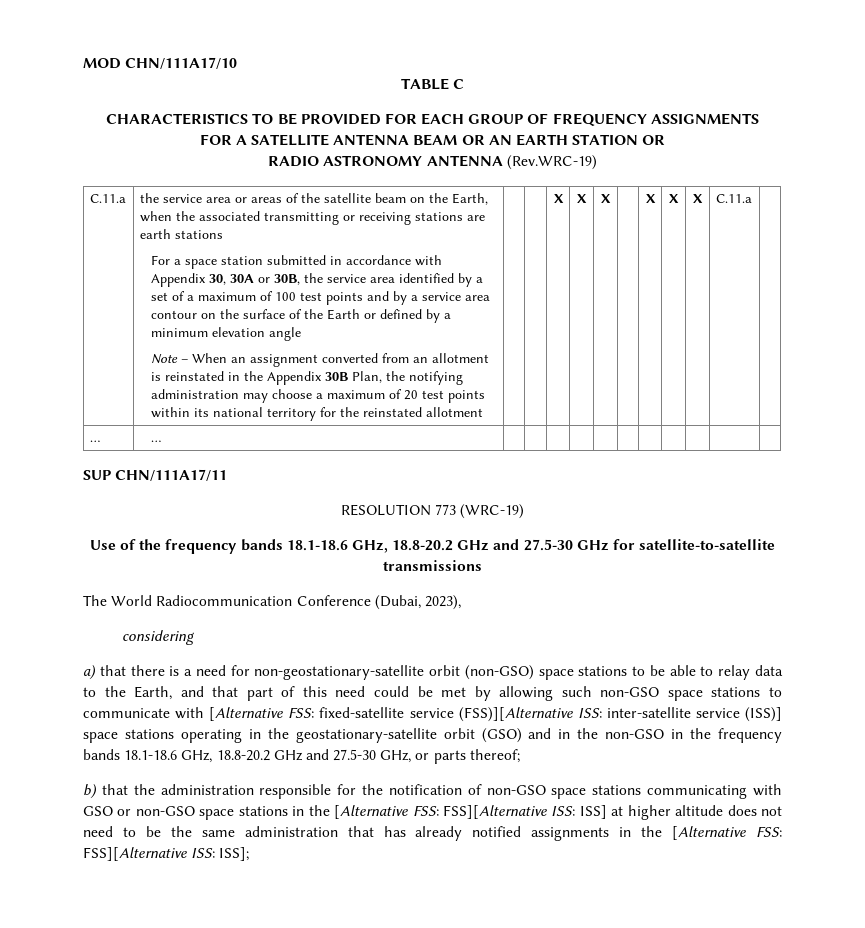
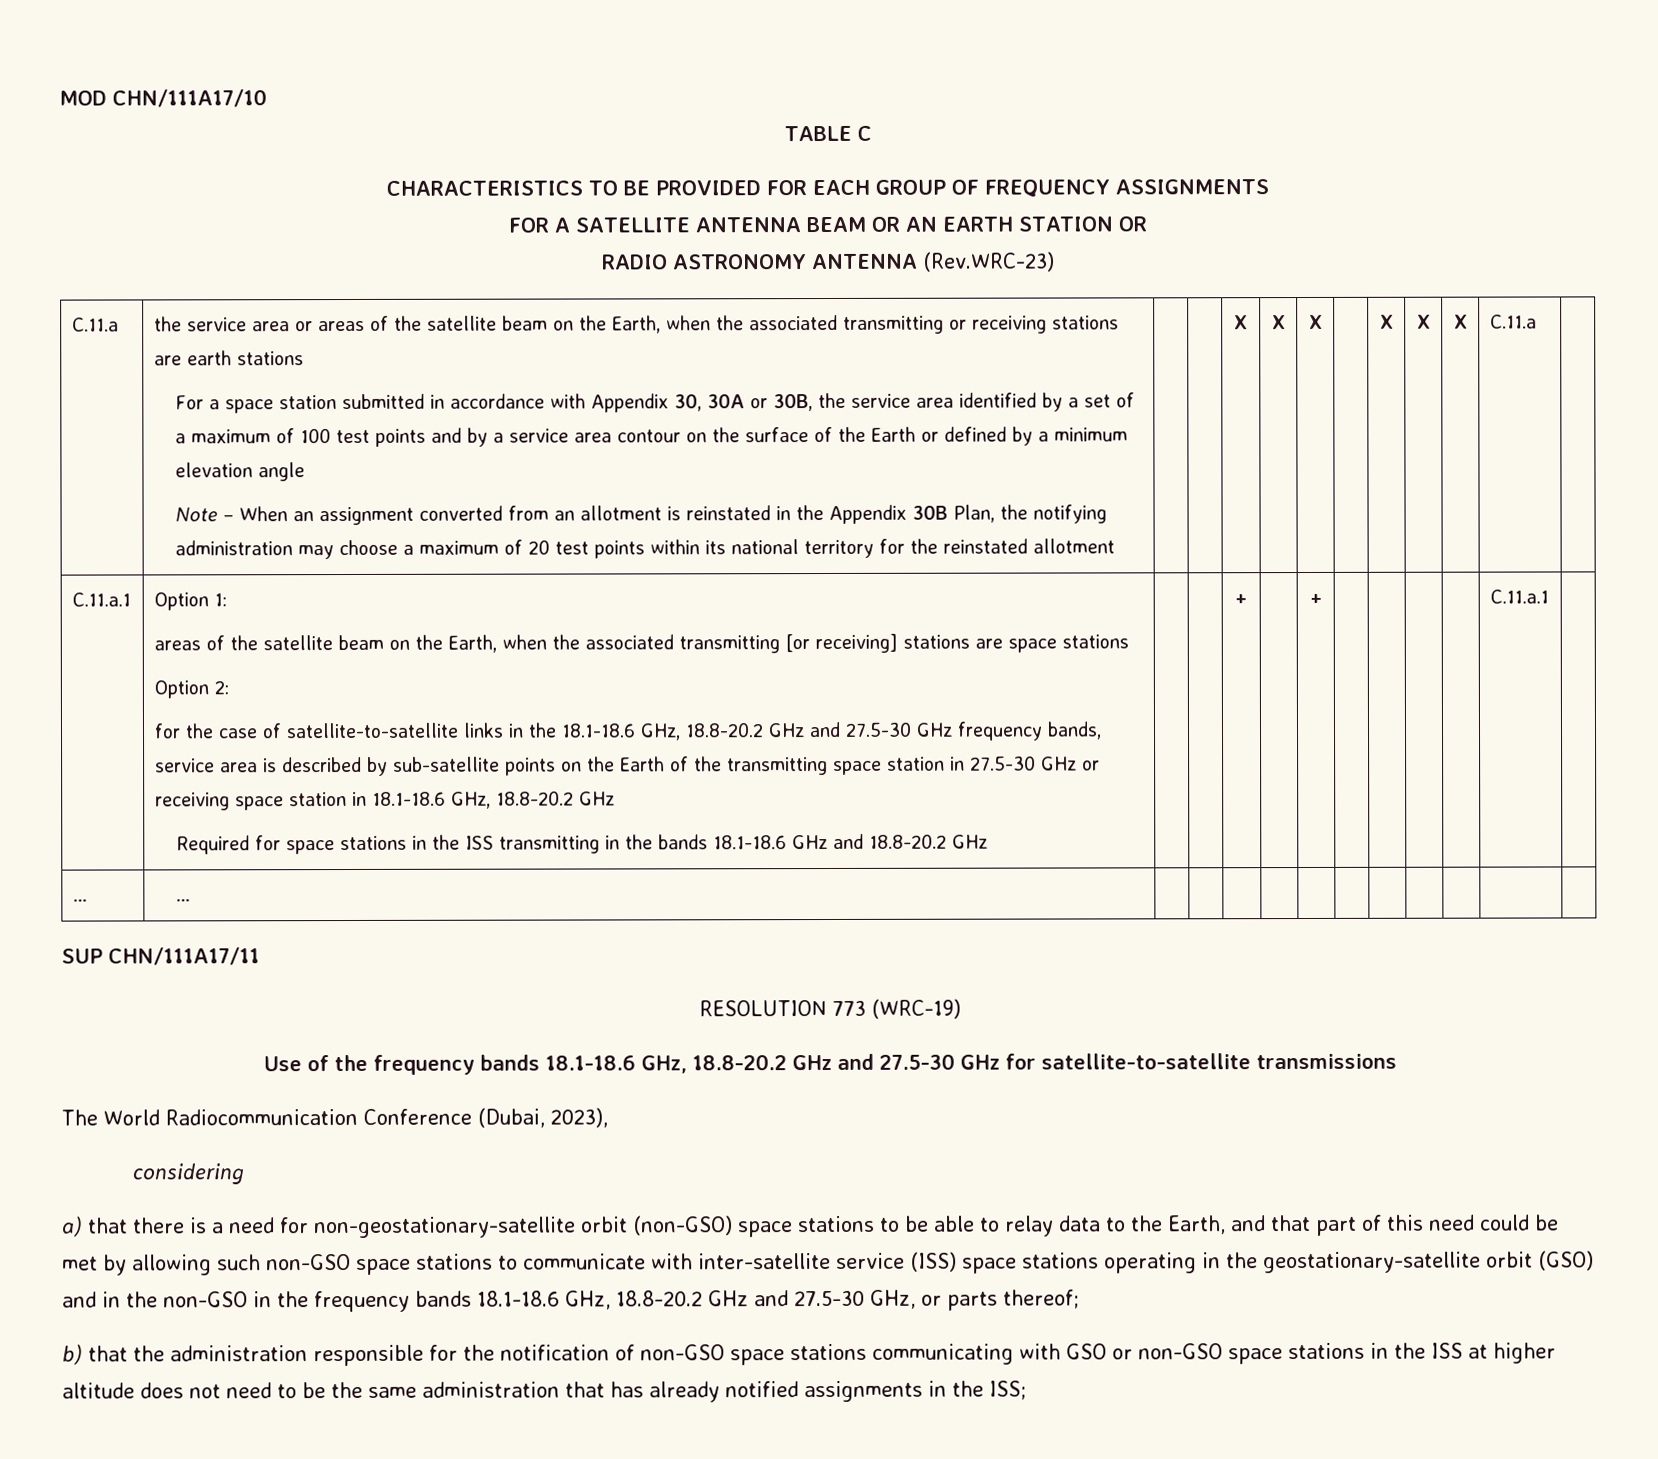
[506,155,597,170] (Rev.WRC-19) -> [922,251,1056,272] (Rev.WRC-23)
(752, 198) none -> [71,592,131,607] [153,592,227,611] [153,633,1129,654] [153,680,229,699] [153,721,1102,741] [154,755,1100,776] [154,790,615,811] [175,833,988,855] [1235,594,1247,605] [1309,593,1322,604] [1489,589,1549,604] // C.11.a.1 | Option 1: // areas of the satellite beam on the Earth, when the associated transmitting [or receiving] stations are space stations // Option 2: // for the case of satellite-to-satellite links in the 18.1-18.6 GHz, 18.8-20.2 GHz and 27.5-30 GHz frequency bands, service area is described by sub-satellite points on the Earth of the transmitting space station in 27.5-30 GHz or receiving space station in 18.1-18.6 GHz, 18.8-20.2 GHz // Required for space stations in the ISS transmitting in the bands 18.1-18.6 GHz and 18.8-20.2 GHz | | | + | | + | | | | | C.11.a.1 |
[209,707,602,722] [Alternative FSS: fixed-satellite service (FSS)][Alternative ISS: -> (693, 1261) none
[745,707,783,722] (ISS)] -> [910,1251,957,1272] (ISS)
[334,805,607,819] [Alternative FSS: FSS][Alternative ISS: ISS] -> [1431,1342,1463,1359] ISS
[672,826,783,840] [83,847,250,861] [Alternative FSS: FSS][Alternative ISS: ISS]; -> [989,1380,1027,1400] ISS;

